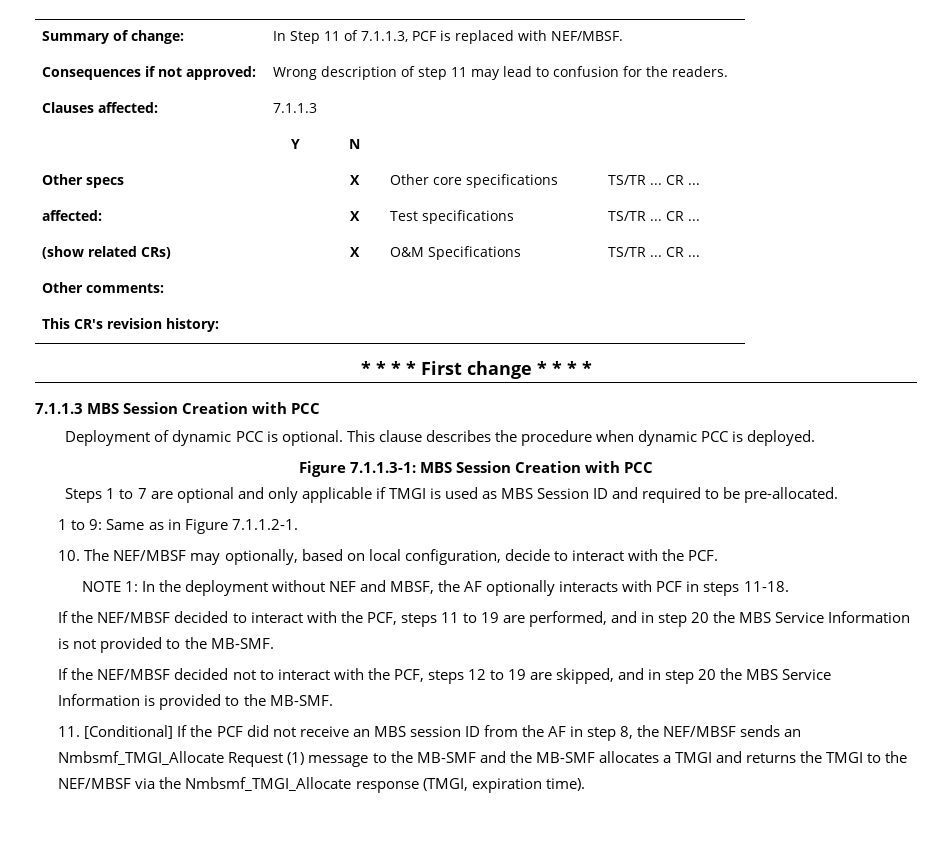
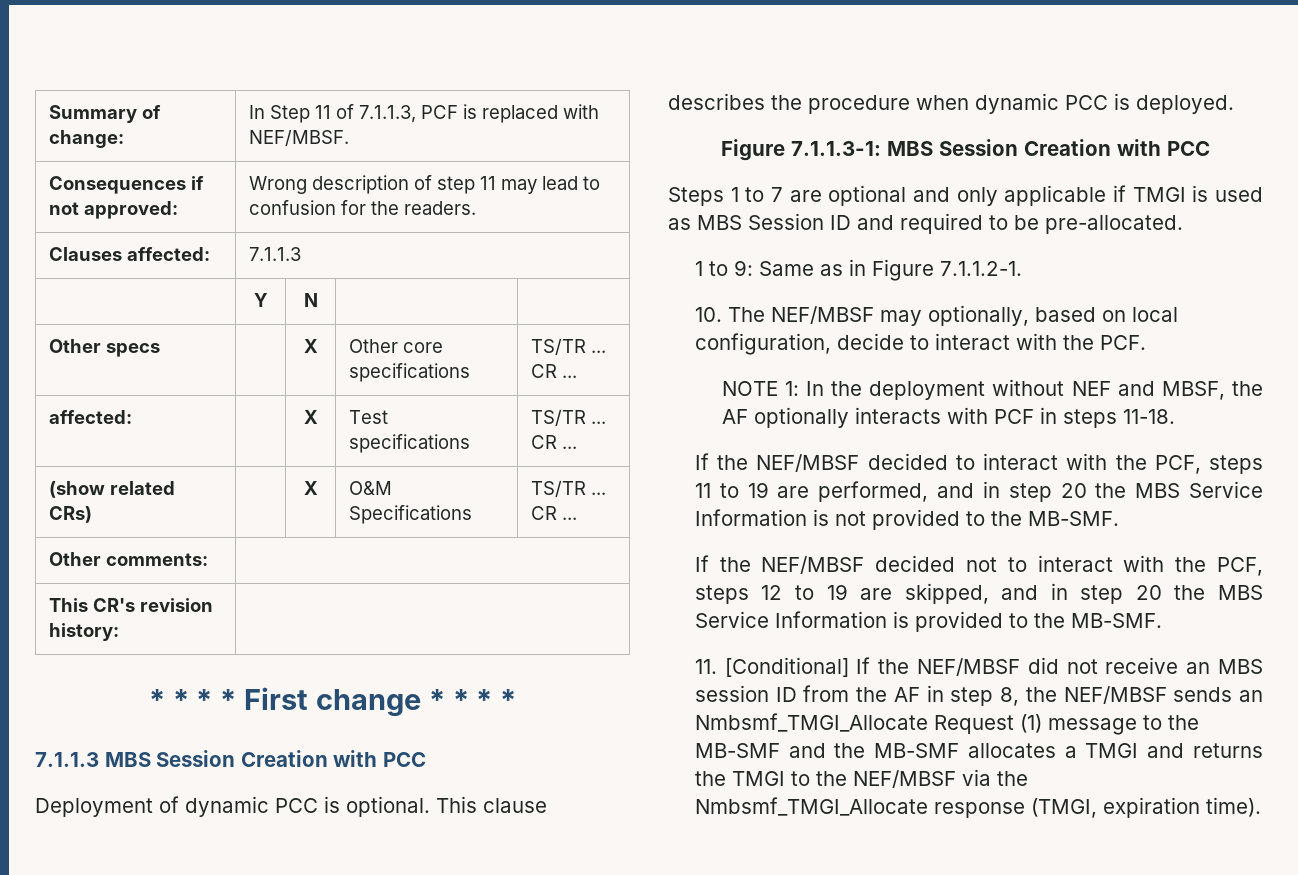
[216,726,243,737] PCF -> [917,658,1021,676] NEF/MBSF

